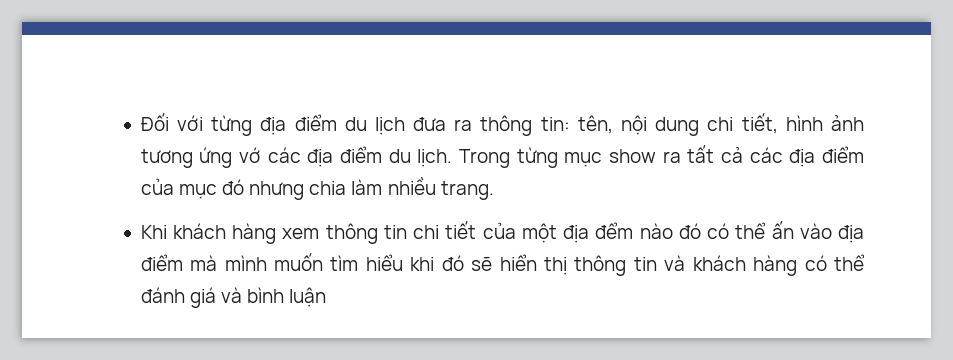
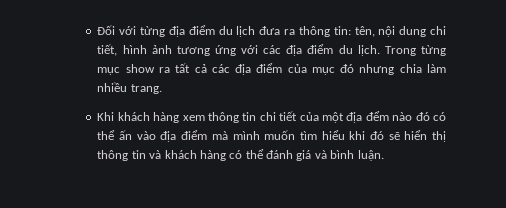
[239,147,262,163] vớ -> [241,45,259,54] với
[289,287,327,307] luận -> [357,150,384,161] luận.

